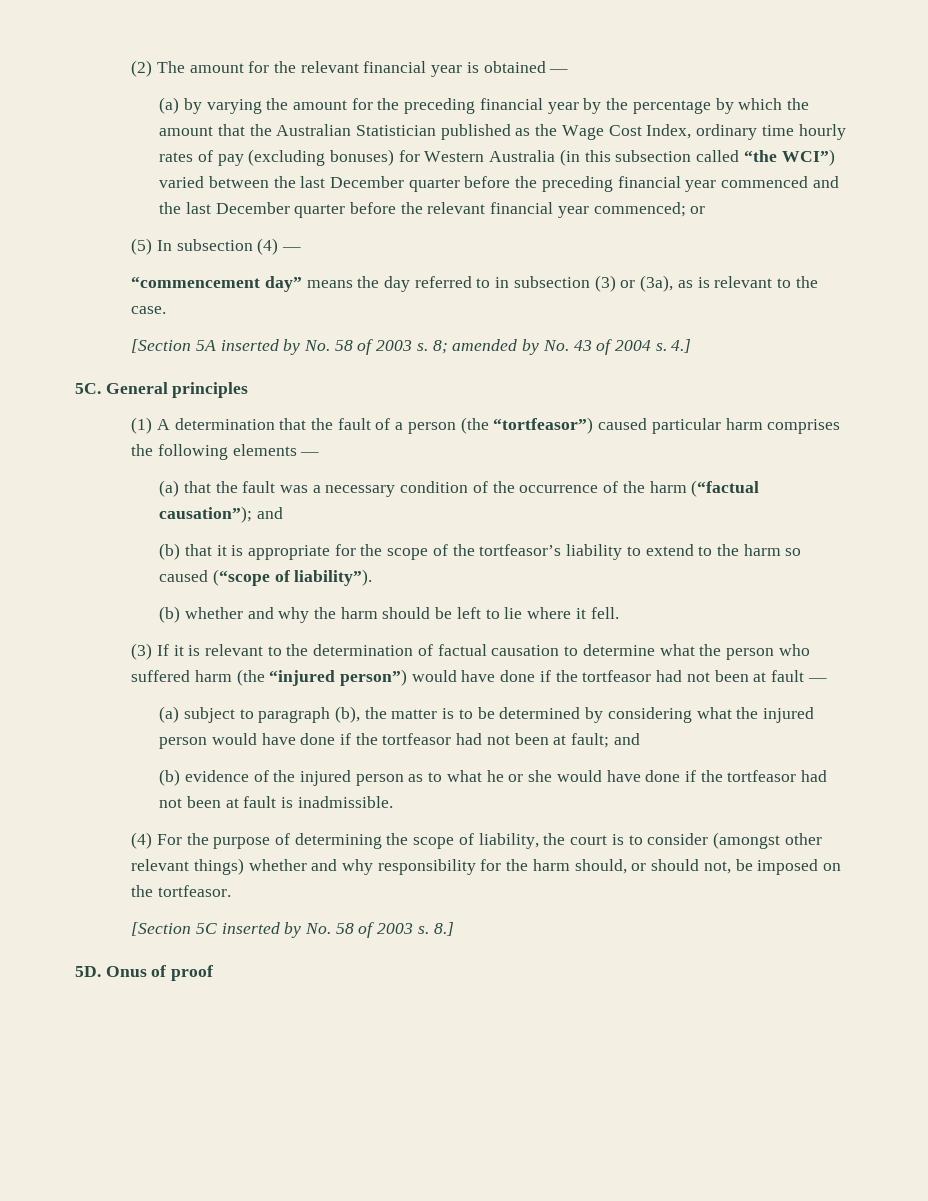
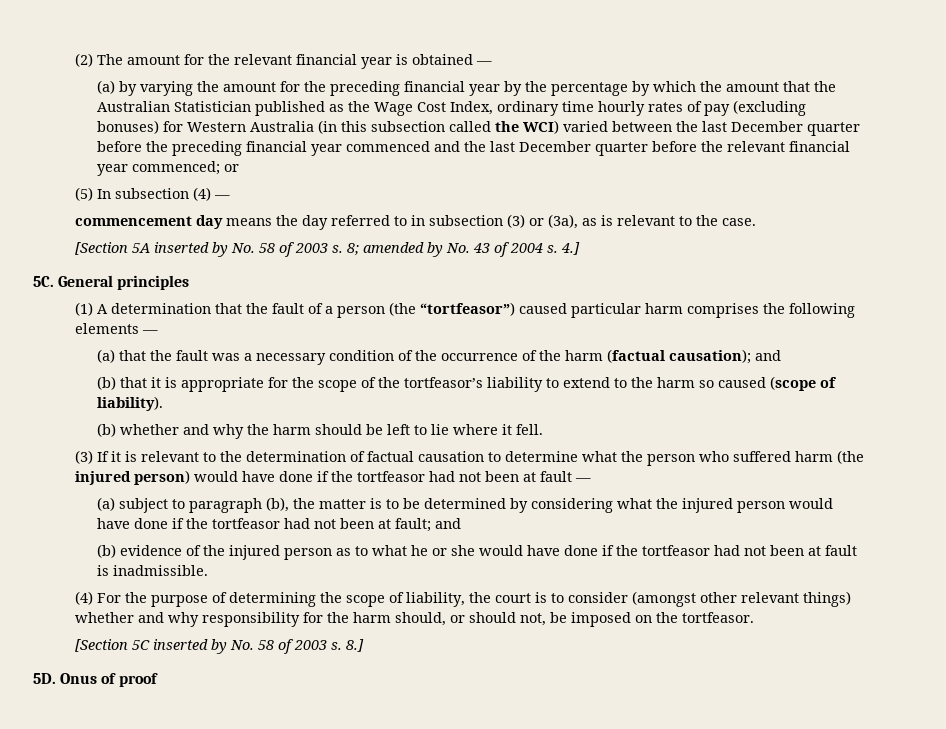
[743,149,835,166] “the WCI”) -> [494,120,559,134] the WCI)
[131,276,302,292] “commencement day” -> [75,215,224,229] commencement day
[691,480,760,497] [159,506,253,523] (“factual causation”); -> [606,349,751,364] (factual causation);
[212,569,373,586] (“scope of liability”). -> [769,376,836,391] [96,396,163,411] (scope of liability).
[269,669,407,686] “injured person”) -> [75,470,191,485] injured person)

